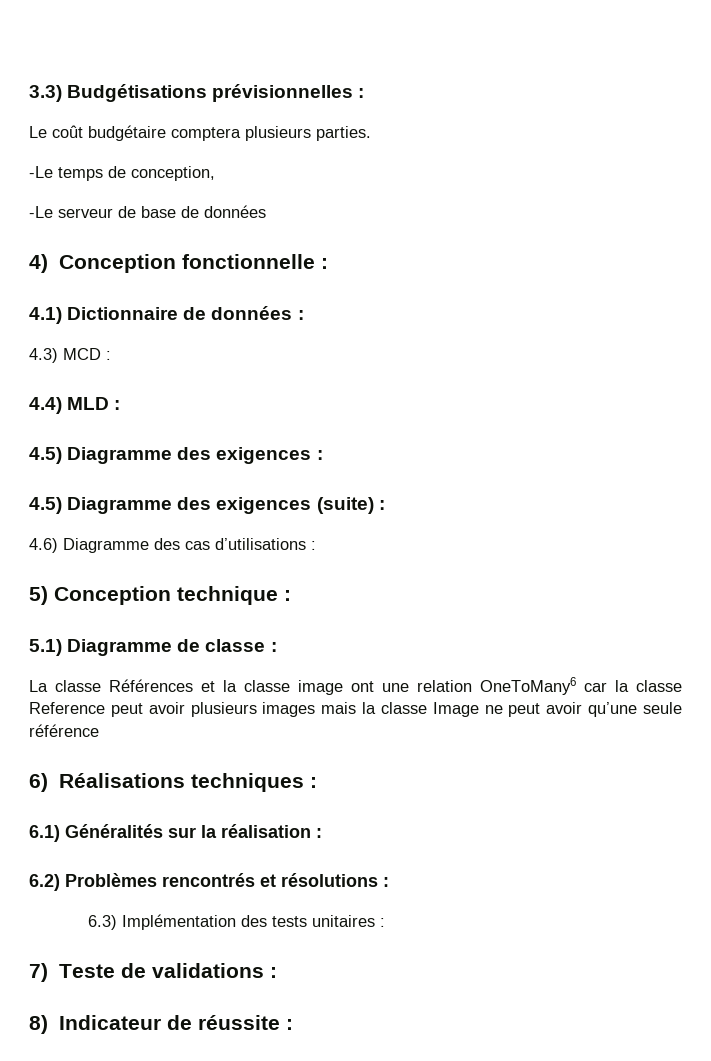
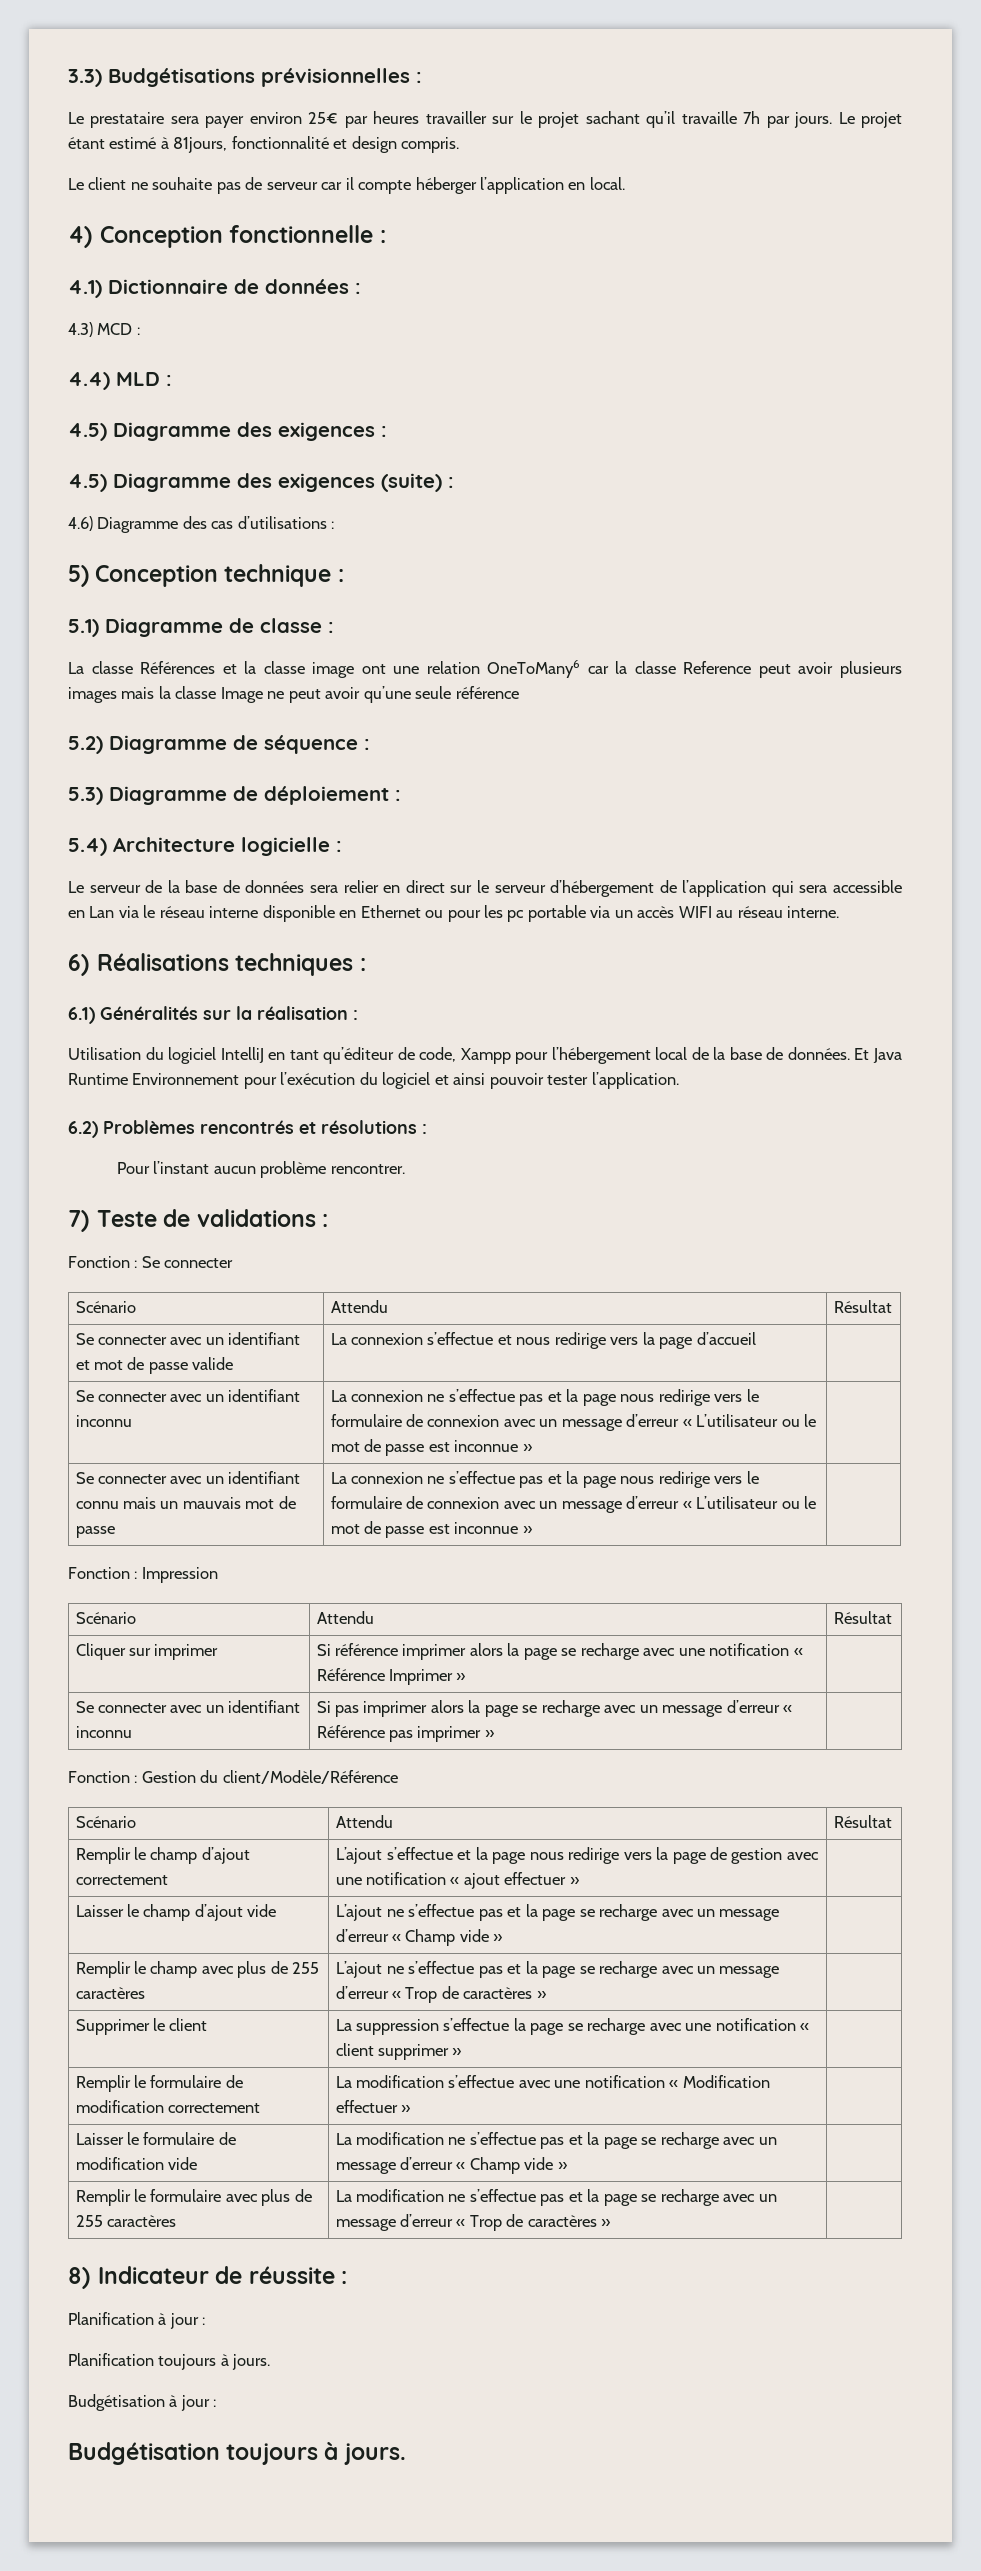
[52,125,371,141] [29,166,215,181] [29,205,266,218] coût budgétaire comptera plusieurs parties. // -Le temps de conception, // -Le serveur de base de données -> [90,111,903,128] [68,136,460,153] [68,177,625,194] prestataire sera payer environ 25€ par heures travailler sur le projet sachant qu’il travaille 7h par jours. Le projet étant estimé à 81jours, fonctionnalité et design compris. // Le client ne souhaite pas de serveur car il compte héberger l’application en local.
(99, 730) none -> [68,735,370,754] [68,786,401,805] [68,837,342,856] [68,880,902,897] [68,905,840,922] // 5.2) Diagramme de séquence : // 5.3) Diagramme de déploiement : // 5.4) Architecture logicielle : // Le serveur de la base de données sera relier en direct sur le serveur d’hébergement de l’application qui sera accessible en Lan via le réseau interne disponible en Ethernet ou pour les pc portable via un accès WIFI au réseau interne.
(322, 833) none -> [68,1047,902,1064] [68,1072,679,1089] // Utilisation du logiciel IntelliJ en tant qu’éditeur de code, Xampp pour l’hébergement local de la base de données. Et Java Runtime Environnement pour l’exécution du logiciel et ainsi pouvoir tester l’application.
[88,914,386,930] 6.3) Implémentation des tests unitaires : -> [116,1161,405,1178] Pour l’instant aucun problème rencontrer.
(277, 972) none -> [68,1256,234,1268] [75,1301,136,1313] [330,1300,388,1313] [833,1300,892,1313] [75,1332,301,1345] [75,1357,234,1374] [330,1332,756,1349] [75,1389,301,1402] [75,1415,132,1427] [330,1389,759,1406] [330,1414,817,1431] [330,1439,533,1456] [75,1471,301,1484] [75,1496,296,1509] [75,1526,115,1538] [330,1471,759,1488] [330,1496,817,1513] [330,1521,533,1538] [68,1567,218,1583] [75,1612,136,1624] [316,1611,374,1624] [833,1611,892,1624] [75,1643,219,1660] [316,1643,803,1660] [316,1668,467,1685] [75,1700,301,1713] [75,1726,132,1738] [316,1700,792,1717] [316,1725,495,1742] [68,1770,398,1784] [75,1816,136,1828] [335,1815,393,1828] [833,1815,892,1828] [75,1847,250,1864] [75,1875,168,1885] [335,1847,819,1864] [335,1872,580,1889] [75,1904,277,1921] [335,1904,780,1921] [335,1929,504,1946] [75,1961,320,1978] [75,1987,145,1999] [335,1961,780,1978] [335,1986,547,2003] [75,2018,208,2035] [335,2018,810,2035] [335,2043,463,2060] [75,2075,243,2092] [75,2100,260,2113] [335,2075,770,2088] [335,2100,411,2113] [75,2132,236,2145] [75,2157,197,2170] [335,2132,777,2149] [335,2157,568,2174] [75,2189,312,2206] [75,2215,176,2227] [335,2189,777,2206] [335,2214,612,2231] // Fonction : Se connecter // Scénario | Attendu | Résultat // Se connecter avec un identifiant et mot de passe valide | La connexion s’effectue et nous redirige vers la page d’accueil | // Se connecter avec un identifiant inconnu | La connexion ne s’effectue pas et la page nous redirige vers le formulaire de connexion avec un message d’erreur « L’utilisateur ou le mot de passe est inconnue » | // Se connecter avec un identifiant connu mais un mauvais mot de passe | La connexion ne s’effectue pas et la page nous redirige vers le formulaire de connexion avec un message d’erreur « L’utilisateur ou le mot de passe est inconnue » | // Fonction : Impression // Scénario | Attendu | Résultat // Cliquer sur imprimer | Si référence imprimer alors la page se recharge avec une notification « Référence Imprimer » | // Se connecter avec un identifiant inconnu | Si pas imprimer alors la page se recharge avec un message d’erreur « Référence pas imprimer » | // Fonction : Gestion du client/Modèle/Référence // Scénario | Attendu | Résultat // Remplir le champ d’ajout correctement | L’ajout s’effectue et la page nous redirige vers la page de gestion avec une notification « ajout effectuer » | // Laisser le champ d’ajout vide | L’ajout ne s’effectue pas et la page se recharge avec un message d’erreur « Champ vide » | // Remplir le champ avec plus de 255 caractères | L’ajout ne s’effectue pas et la page se recharge avec un message d’erreur « Trop de caractères » | // Supprimer le client | La suppression s’effectue la page se recharge avec une notification « client supprimer » | // Remplir le formulaire de modification correctement | La modification s’effectue avec une notification « Modification effectuer » | // Laisser le formulaire de modification vide | La modification ne s’effectue pas et la page se recharge avec un message d’erreur « Champ vide » | // Remplir le formulaire avec plus de 255 caractères | La modification ne s’effectue pas et la page se recharge avec un message d’erreur « Trop de caractères » |
(293, 1024) none -> [68,2312,206,2329] [68,2353,271,2370] [68,2394,217,2411] [68,2442,406,2465] // Planification à jour : // Planification toujours à jours. // Budgétisation à jour : // Budgétisation toujours à jours.

